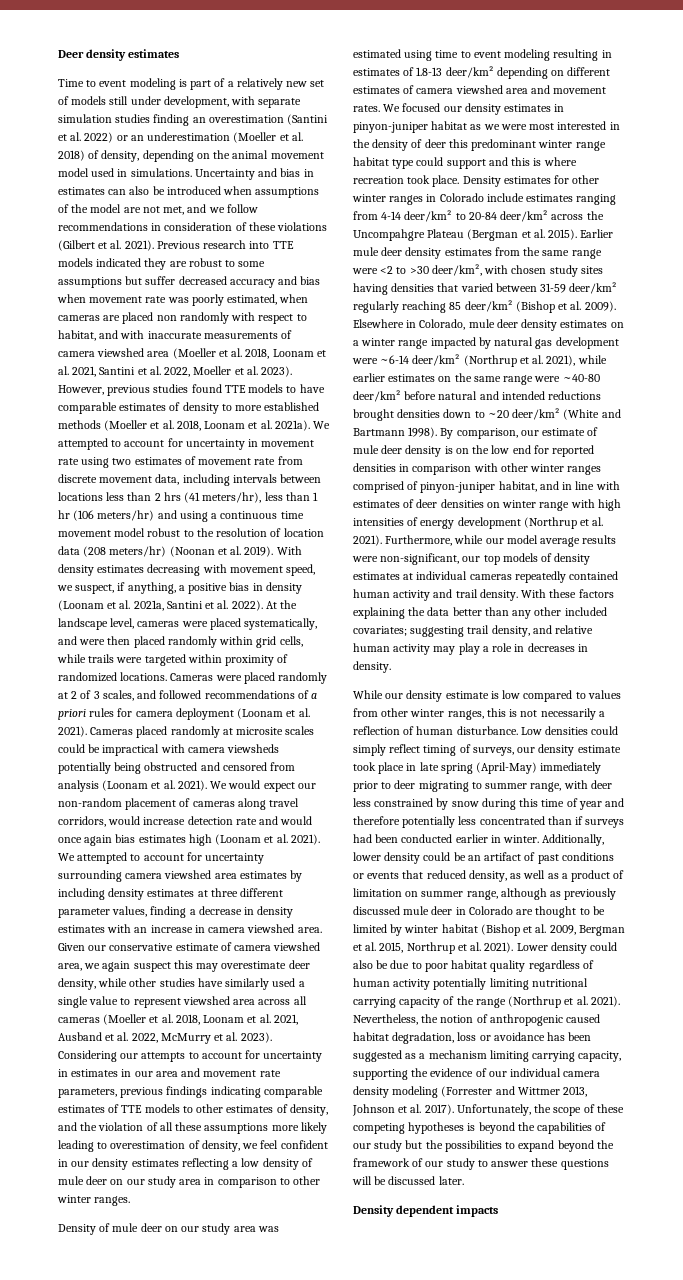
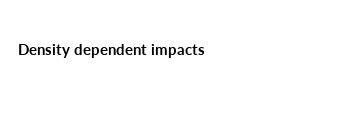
[58,49,180,61] [58,78,325,90] [58,96,302,108] [58,114,329,126] [58,132,303,143] [58,150,324,162] [58,168,314,180] [58,186,320,198] [58,204,258,215] [58,222,328,231] [58,240,294,251] [58,258,266,270] [58,276,321,288] [57,294,309,306] [58,312,307,324] [58,330,293,341] [58,348,326,359] [58,366,293,377] [58,384,325,396] [58,402,320,414] [58,420,331,431] [58,438,315,450] [58,456,303,468] [58,474,322,486] [58,492,319,503] [58,510,304,522] [58,528,324,537] [58,546,302,557] [58,564,316,576] [57,582,302,594] [58,600,298,611] [58,618,318,630] [58,636,303,648] [57,654,289,666] [58,672,328,684] [58,690,318,701] [58,708,310,720] [58,726,315,738] [58,744,280,756] [58,762,296,774] [58,780,316,792] [58,798,300,810] [58,816,313,827] [58,834,320,846] [58,852,265,864] [58,870,303,882] [58,888,284,900] [58,906,294,918] [58,924,322,933] [58,942,321,951] [58,960,310,972] [58,978,305,990] [58,996,307,1008] [58,1014,298,1025] [58,1032,272,1044] [58,1050,323,1062] [58,1068,281,1077] [58,1086,323,1098] [58,1104,328,1116] [58,1122,327,1134] [58,1140,328,1152] [58,1158,313,1170] [58,1176,321,1188] [57,1195,131,1206] [58,1223,279,1235] [353,49,612,61] [353,66,611,79] [353,85,607,94] [353,103,565,115] [353,121,620,133] [353,139,606,151] [353,157,577,169] [353,175,600,187] [352,193,617,205] [353,210,604,222] [353,229,614,241] [353,247,602,259] [352,264,603,277] [353,282,618,295] [353,300,616,313] [353,319,624,331] [353,337,619,349] [352,354,607,367] [353,373,600,385] [353,390,602,402] [353,408,621,421] [353,427,599,439] [353,445,595,457] [353,463,602,475] [353,481,620,493] [353,499,621,511] [353,517,604,529] [353,535,617,547] [352,553,591,565] [353,571,619,583] [353,589,614,601] [353,607,607,619] [353,625,594,637] [353,643,588,655] [353,661,391,673] [353,690,621,702] [353,708,605,720] [353,726,619,735] [353,744,621,756] [353,762,602,774] [353,780,612,792] [353,798,625,810] [353,816,625,828] [353,834,605,846] [353,852,614,864] [353,870,625,882] [353,888,617,900] [353,906,605,918] [353,924,625,936] [353,942,618,954] [353,960,594,972] [353,978,588,990] [353,996,620,1008] [353,1014,601,1026] [353,1032,592,1044] [353,1050,622,1062] [353,1068,601,1080] [353,1086,588,1098] [352,1104,624,1116] [353,1122,607,1134] [353,1140,614,1152] [353,1158,609,1170] [352,1176,464,1185] Deer density estimates // Time to event modeling is part of a relatively new set of models still under development, with separate simulation studies finding an overestimation (Santini et al. 2022) or an underestimation (Moeller et al. 2018) of density, depending on the animal movement model used in simulations. Uncertainty and bias in estimates can also be introduced when assumptions of the model are not met, and we follow recommendations in consideration of these violations (Gilbert et al. 2021). Previous research into TTE models indicated they are robust to some assumptions but suffer decreased accuracy and bias when movement rate was poorly estimated, when cameras are placed non randomly with respect to habitat, and with inaccurate measurements of camera viewshed area (Moeller et al. 2018, Loonam et al. 2021, Santini et al. 2022, Moeller et al. 2023). However, previous studies found TTE models to have comparable estimates of density to more established methods (Moeller et al. 2018, Loonam et al. 2021a). We attempted to account for uncertainty in movement rate using two estimates of movement rate from discrete movement data, including intervals between locations less than 2 hrs (41 meters/hr), less than 1 hr (106 meters/hr) and using a continuous time movement model robust to the resolution of location data (208 meters/hr) (Noonan et al. 2019). With density estimates decreasing with movement speed, we suspect, if anything, a positive bias in density (Loonam et al. 2021a, Santini et al. 2022). At the landscape level, cameras were placed systematically, and were then placed randomly within grid cells, while trails were targeted within proximity of randomized locations. Cameras were placed randomly at 2 of 3 scales, and followed recommendations of a priori rules for camera deployment (Loonam et al. 2021). Cameras placed randomly at microsite scales could be impractical with camera viewsheds potentially being obstructed and censored from analysis (Loonam et al. 2021). We would expect our non-random placement of cameras along travel corridors, would increase detection rate and would once again bias estimates high (Loonam et al. 2021). We attempted to account for uncertainty surrounding camera viewshed area estimates by including density estimates at three different parameter values, finding a decrease in density estimates with an increase in camera viewshed area. Given our conservative estimate of camera viewshed area, we again suspect this may overestimate deer density, while other studies have similarly used a single value to represent viewshed area across all cameras (Moeller et al. 2018, Loonam et al. 2021, Ausband et al. 2022, McMurry et al. 2023). Considering our attempts to account for uncertainty in estimates in our area and movement rate parameters, previous findings indicating comparable estimates of TTE models to other estimates of density, and the violation of all these assumptions more likely leading to overestimation of density, we feel confident in our density estimates reflecting a low density of mule deer on our study area in comparison to other winter ranges. // Density of mule deer on our study area was estimated using time to event modeling resulting in estimates of 1.8-13 deer/km² depending on different estimates of camera viewshed area and movement rates. We focused our density estimates in pinyon-juniper habitat as we were most interested in the density of deer this predominant winter range habitat type could support and this is where recreation took place. Density estimates for other winter ranges in Colorado include estimates ranging from 4-14 deer/km² to 20-84 deer/km² across the Uncompahgre Plateau (Bergman et al. 2015). Earlier mule deer density estimates from the same range were <2 to >30 deer/km², with chosen study sites having densities that varied between 31-59 deer/km² regularly reaching 85 deer/km² (Bishop et al. 2009). Elsewhere in Colorado, mule deer density estimates on a winter range impacted by natural gas development were ~6-14 deer/km² (Northrup et al. 2021), while earlier estimates on the same range were ~40-80 deer/km² before natural and intended reductions brought densities down to ~20 deer/km² (White and Bartmann 1998). By comparison, our estimate of mule deer density is on the low end for reported densities in comparison with other winter ranges comprised of pinyon-juniper habitat, and in line with estimates of deer densities on winter range with high intensities of energy development (Northrup et al. 2021). Furthermore, while our model average results were non-significant, our top models of density estimates at individual cameras repeatedly contained human activity and trail density. With these factors explaining the data better than any other included covariates; suggesting trail density, and relative human activity may play a role in decreases in density. // While our density estimate is low compared to values from other winter ranges, this is not necessarily a reflection of human disturbance. Low densities could simply reflect timing of surveys, our density estimate took place in late spring (April-May) immediately prior to deer migrating to summer range, with deer less constrained by snow during this time of year and therefore potentially less concentrated than if surveys had been conducted earlier in winter. Additionally, lower density could be an artifact of past conditions or events that reduced density, as well as a product of limitation on summer range, although as previously discussed mule deer in Colorado are thought to be limited by winter habitat (Bishop et al. 2009, Bergman et al. 2015, Northrup et al. 2021). Lower density could also be due to poor habitat quality regardless of human activity potentially limiting nutritional carrying capacity of the range (Northrup et al. 2021). Nevertheless, the notion of anthropogenic caused habitat degradation, loss or avoidance has been suggested as a mechanism limiting carrying capacity, supporting the evidence of our individual camera density modeling (Forrester and Wittmer 2013, Johnson et al. 2017). Unfortunately, the scope of these competing hypotheses is beyond the capabilities of our study but the possibilities to expand beyond the framework of our study to answer these questions will be discussed later. // -> (18, 51) none

